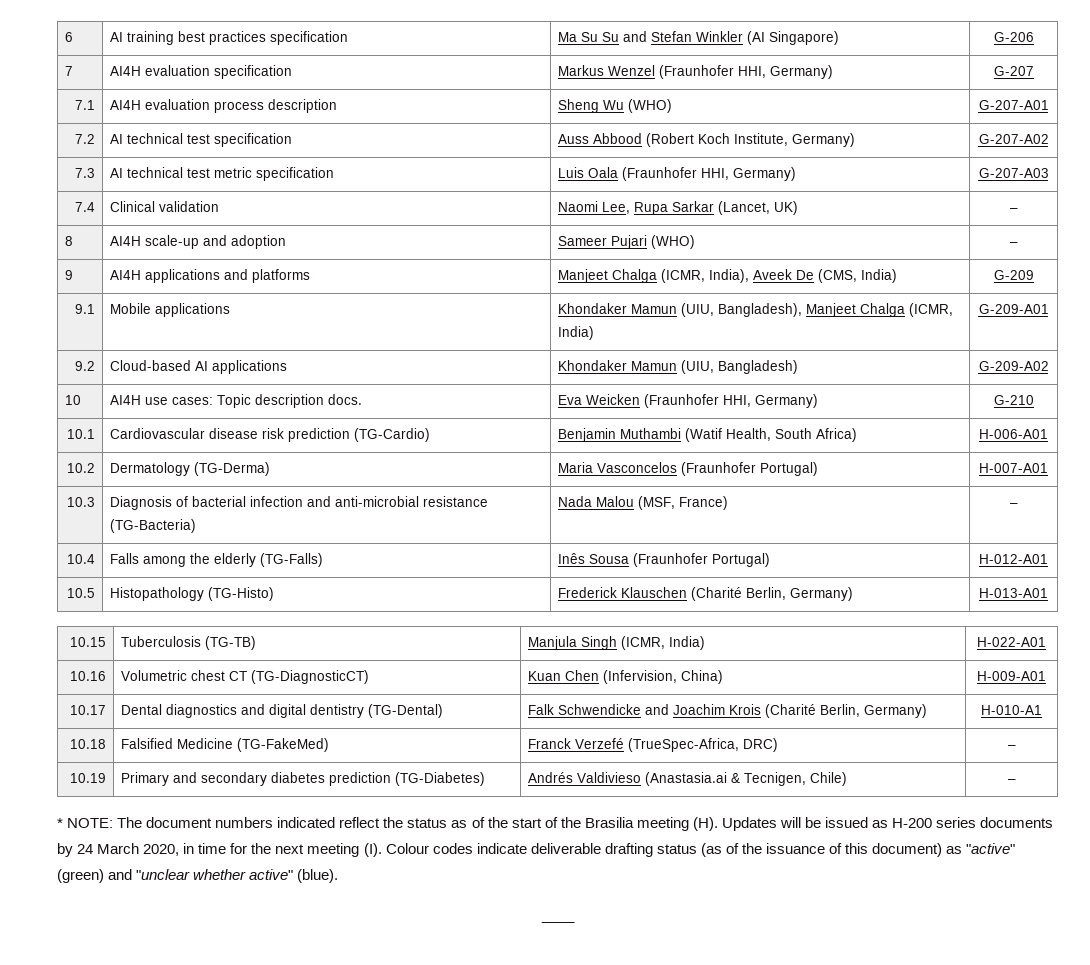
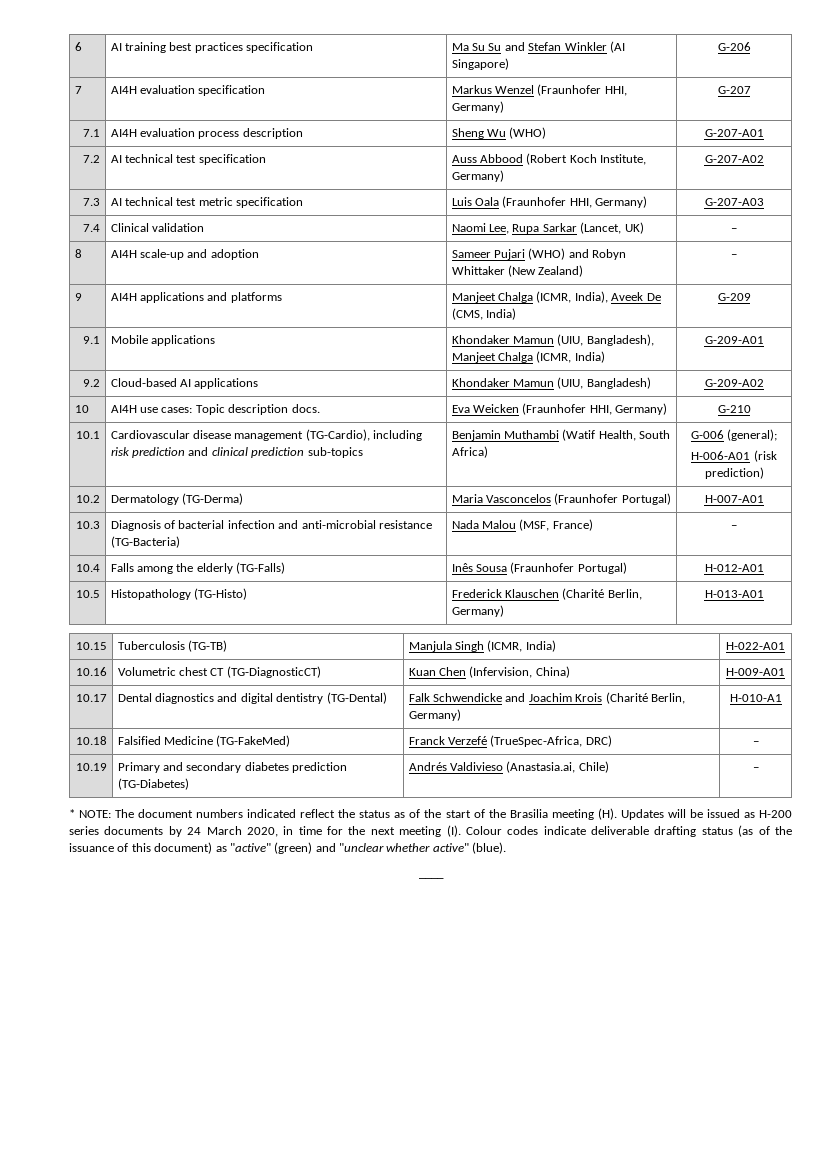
(696, 242) none -> [568,249,627,260] [451,265,584,277] and Robyn Whittaker (New Zealand)
[262,428,431,442] risk prediction (TG-Cardio) -> [234,429,423,441] [110,447,363,458] management (TG-Cardio), including risk prediction and clinical prediction sub-topics
(858, 435) none -> [690,429,778,441] G-006 (general); //
(1048, 434) none -> [753,450,777,462] [704,467,764,479] (risk prediction)
[645,772,807,786] (Anastasia.ai & Tecnigen, -> [506,761,576,773] (Anastasia.ai,

